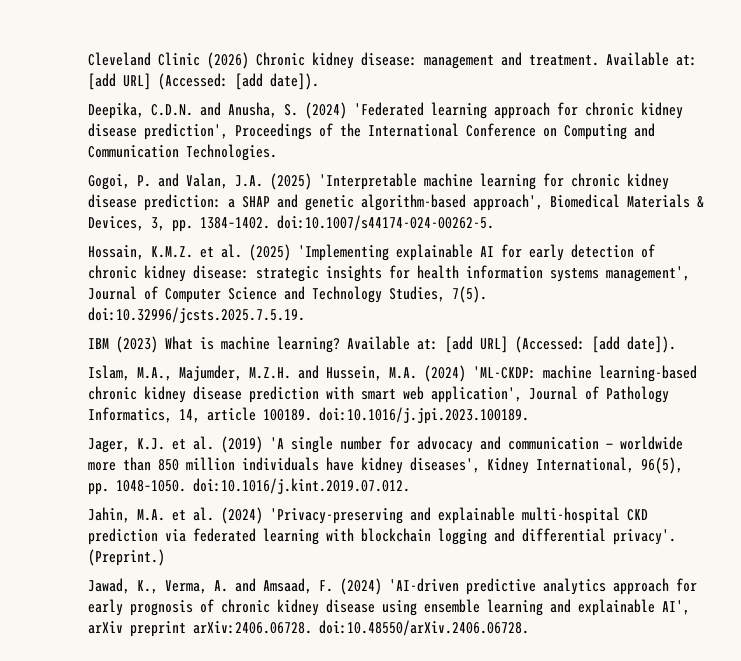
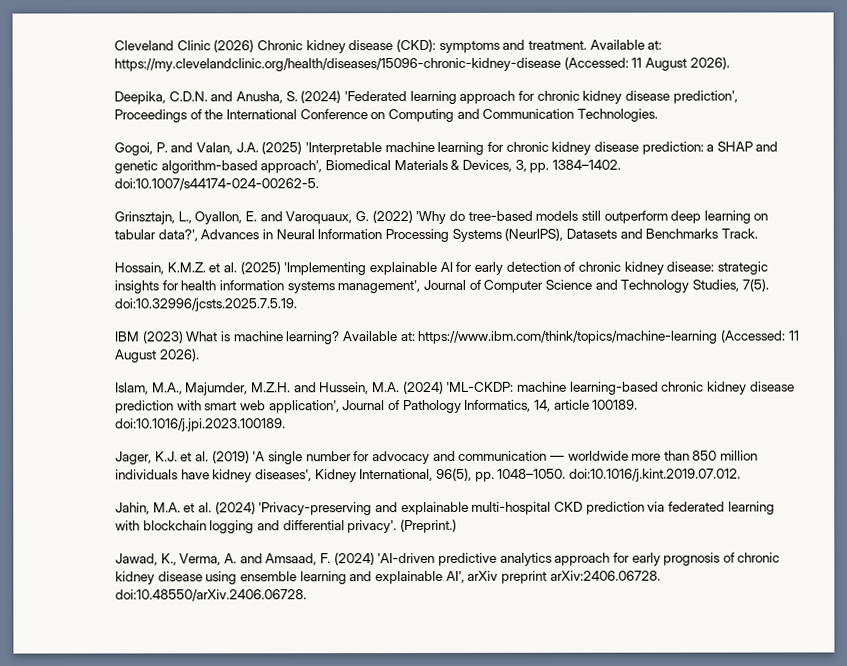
[361,52,495,69] disease: management -> [348,38,500,53] disease (CKD): symptoms
[88,73,320,90] [add URL] (Accessed: [add date]). -> [114,56,730,72] https://my.clevelandclinic.org/health/diseases/15096-chronic-kidney-disease (Accessed: 11 August 2026).
(495, 223) none -> [114,210,769,225] [114,227,758,243] // Grinsztajn, L., Oyallon, E. and Varoquaux, G. (2022) 'Why do tree-based models still outperform deep learning on tabular data?', Advances in Neural Information Processing Systems (NeurIPS), Datasets and Benchmarks Track.
[445,336,677,353] [add URL] (Accessed: [add date]). -> [417,329,800,345] [115,348,200,363] https://www.ibm.com/think/topics/machine-learning (Accessed: 11 August 2026).

